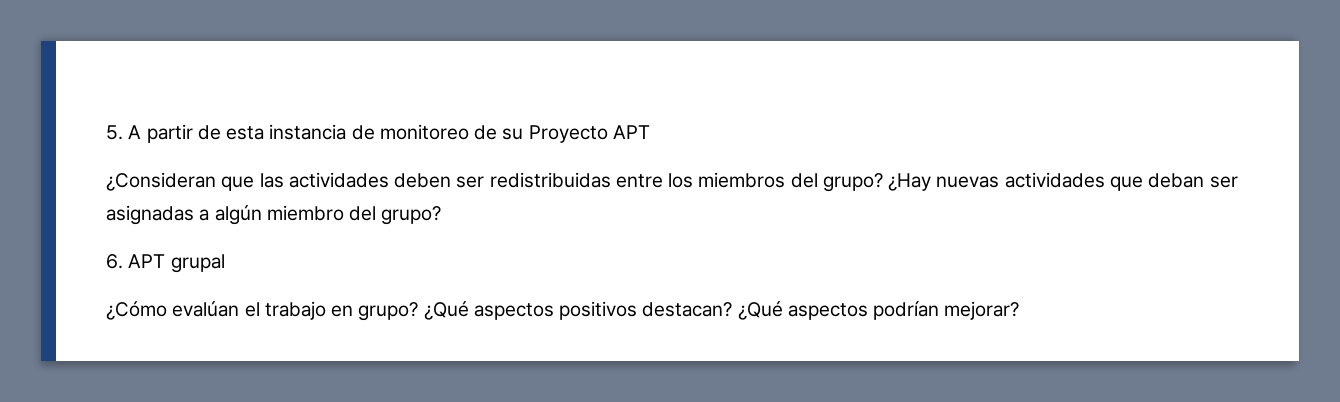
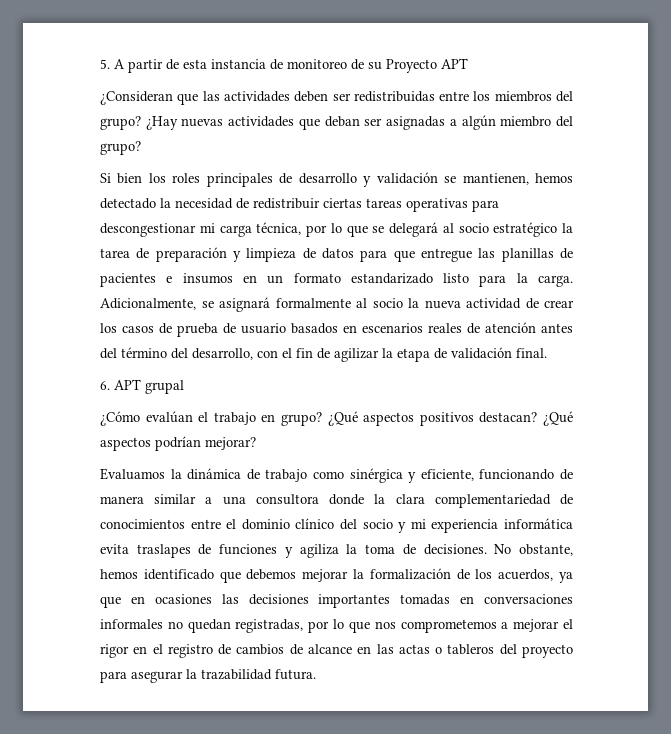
(442, 215) none -> [100,172,573,187] [100,198,499,212] [100,222,573,237] [100,247,573,262] [100,273,574,287] [100,297,574,312] [100,322,573,337] [100,347,547,362] // Si bien los roles principales de desarrollo y validación se mantienen, hemos detectado la necesidad de redistribuir ciertas tareas operativas para descongestionar mi carga técnica, por lo que se delegará al socio estratégico la tarea de preparación y limpieza de datos para que entregue las planillas de pacientes e insumos en un formato estandarizado listo para la carga. Adicionalmente, se asignará formalmente al socio la nueva actividad de crear los casos de prueba de usuario basados en escenarios reales de atención antes del término del desarrollo, con el fin de agilizar la etapa de validación final.
(1020, 310) none -> [100,468,573,483] [100,494,573,508] [100,518,574,533] [100,544,573,558] [100,568,573,583] [100,594,573,608] [100,619,573,633] [100,644,573,658] [100,669,316,683] // Evaluamos la dinámica de trabajo como sinérgica y eficiente, funcionando de manera similar a una consultora donde la clara complementariedad de conocimientos entre el dominio clínico del socio y mi experiencia informática evita traslapes de funciones y agiliza la toma de decisiones. No obstante, hemos identificado que debemos mejorar la formalización de los acuerdos, ya que en ocasiones las decisiones importantes tomadas en conversaciones informales no quedan registradas, por lo que nos comprometemos a mejorar el rigor en el registro de cambios de alcance en las actas o tableros del proyecto para asegurar la trazabilidad futura.

